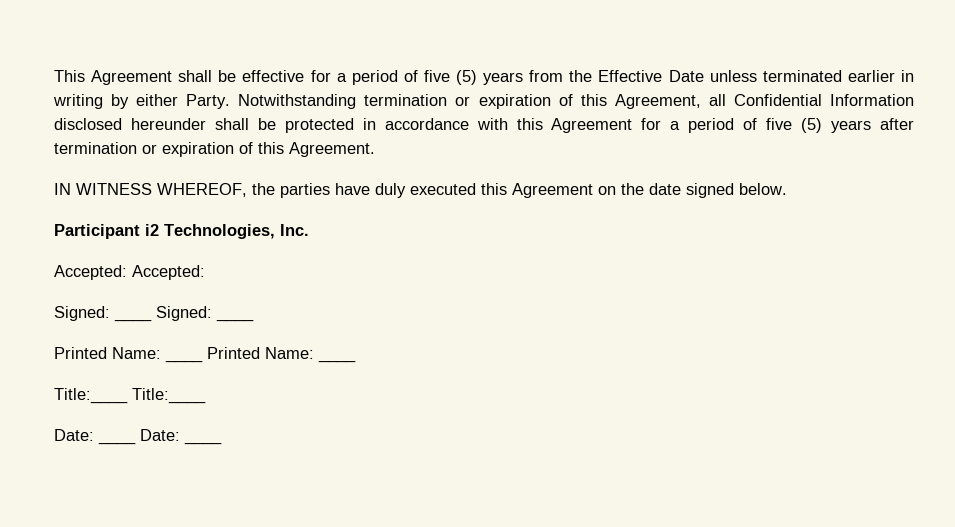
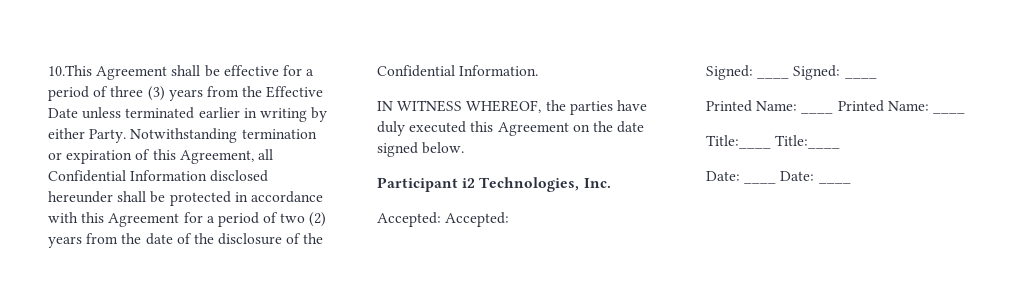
[54,70,85,82] This -> [48,65,92,76] 10.This
[423,70,478,85] five (5) -> [110,86,165,101] three (3)
[766,118,915,133] [54,142,375,157] five (5) years after termination or expiration of this Agreement. -> [280,212,327,227] [48,233,324,248] [377,65,539,77] two (2) years from the date of the disclosure of the Confidential Information.

